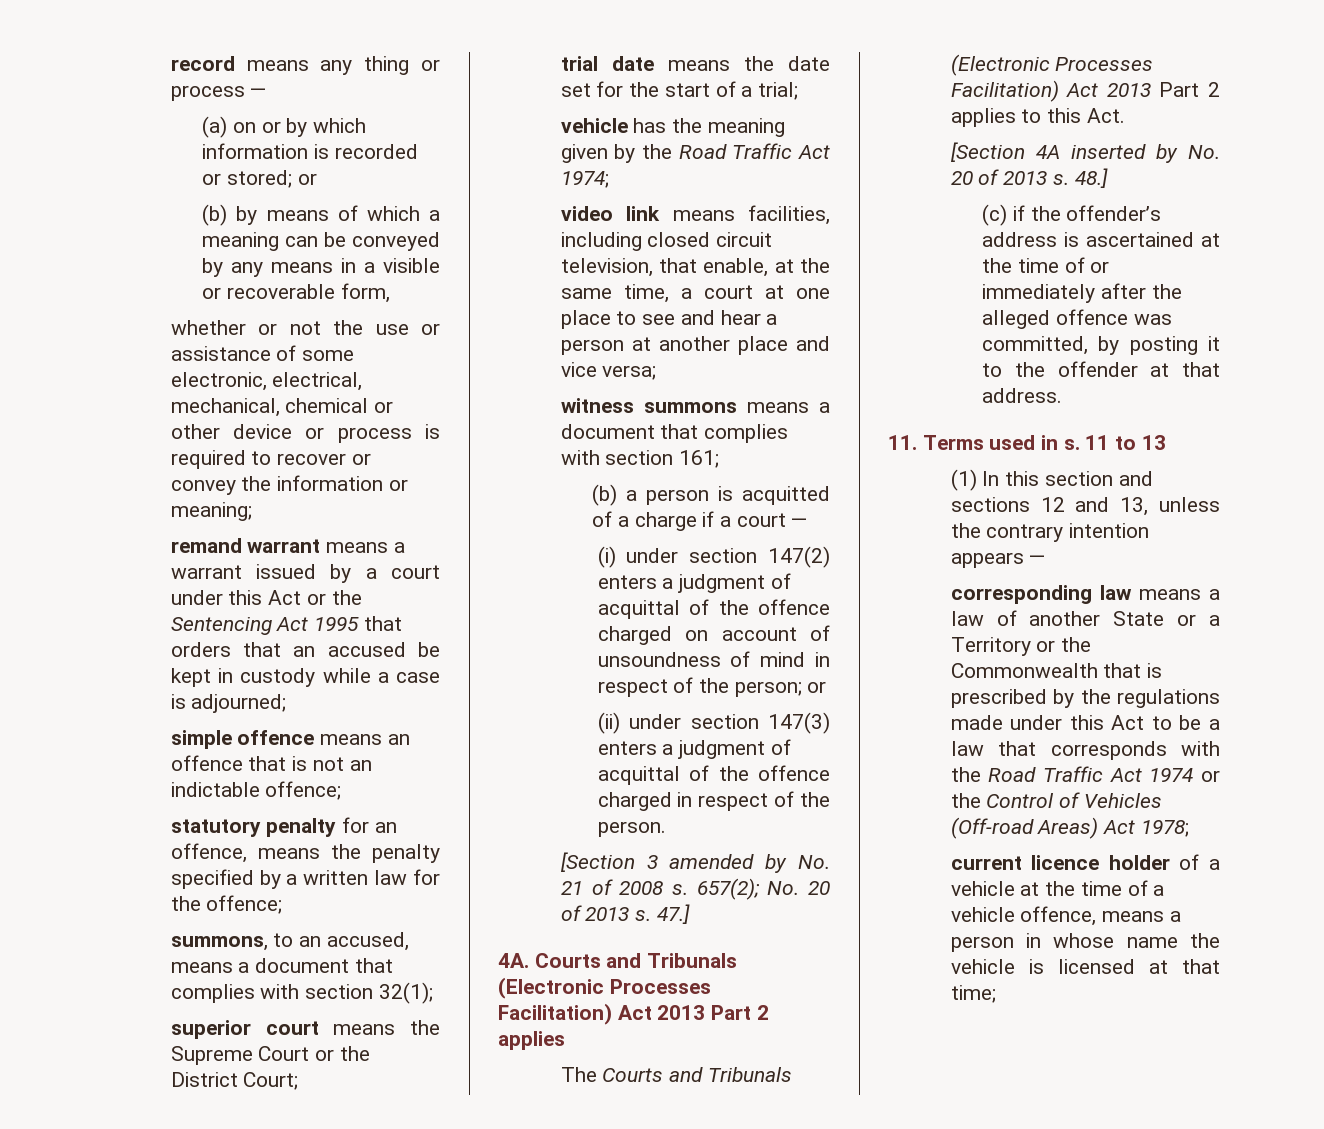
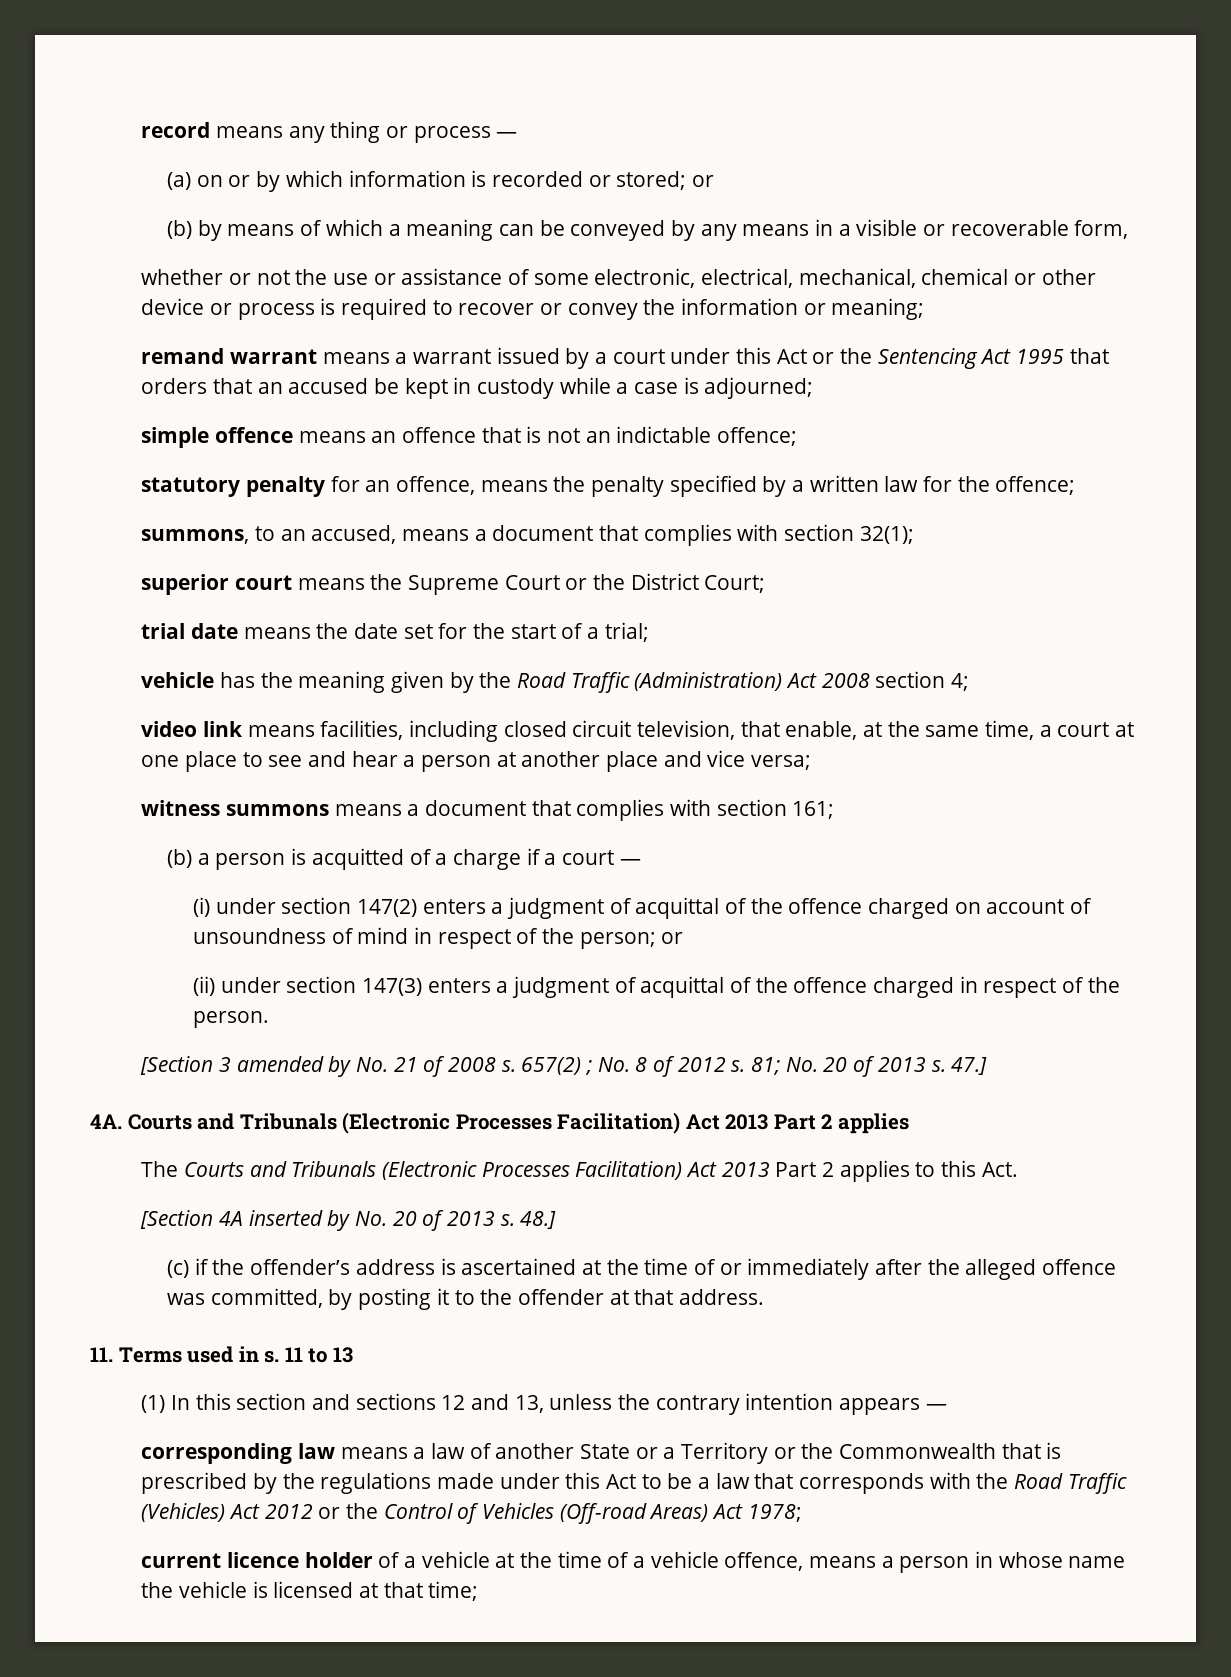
[798,145,830,159] [560,171,609,188] Act 1974; -> [634,671,970,691] (Administration) Act 2008 section 4;
[696,878,760,900] 657(2); -> [521,1056,781,1077] 657(2) ; No. 8 of 2012 s. 81;
[1109,768,1194,782] Act 1974 -> [141,1503,313,1522] (Vehicles) Act 2012

